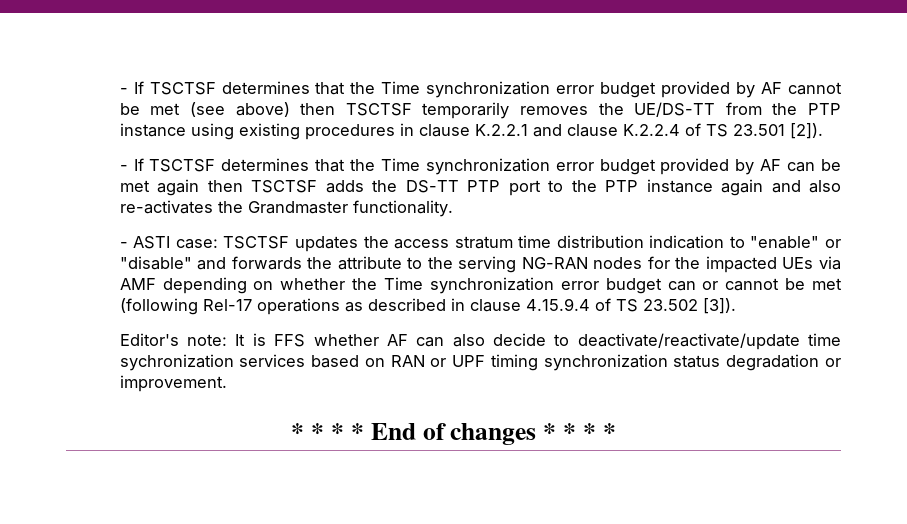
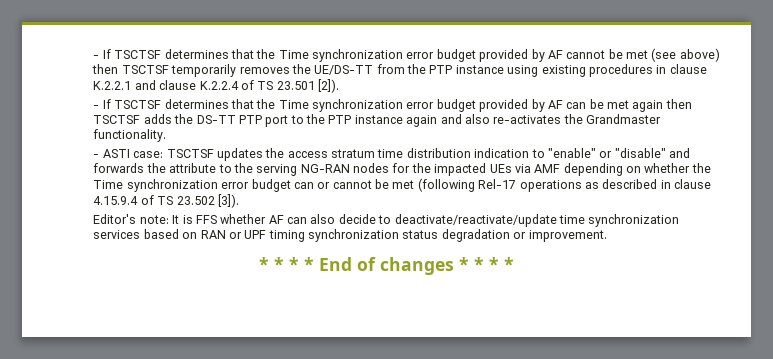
[119,354,234,371] sychronization -> [588,214,680,227] synchronization

